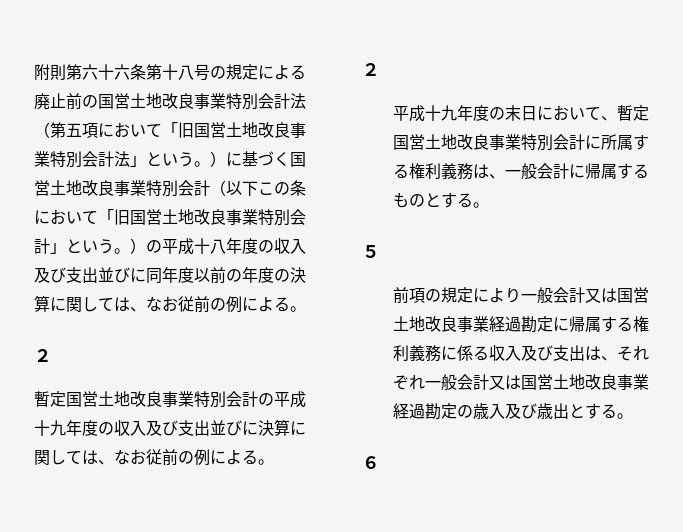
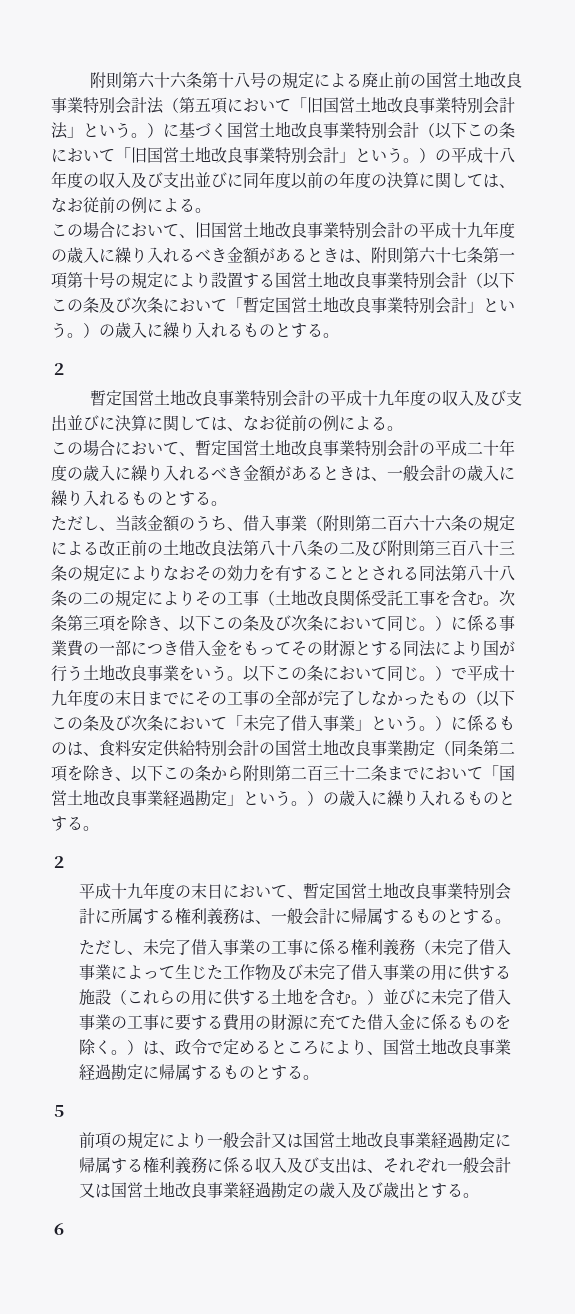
(306, 309) none -> [51,221,515,239] [51,247,515,264] [51,271,515,289] [51,296,515,314] [51,322,339,339] // この場合において、旧国営土地改良事業特別会計の平成十九年度の歳入に繰り入れるべき金額があるときは、附則第六十七条第一項第十号の規定により設置する国営土地改良事業特別会計（以下この条及び次条において「暫定国営土地改良事業特別会計」という。）の歳入に繰り入れるものとする。
(274, 462) none -> [51,439,515,457] [51,465,515,482] [51,490,227,506] [51,515,515,532] [51,539,515,557] [51,565,515,582] [51,589,515,607] [51,615,515,632] [51,640,515,657] [51,664,515,682] [51,689,515,707] [51,715,515,731] [51,739,515,757] [51,765,515,782] [51,789,515,807] [51,816,99,831] // この場合において、暫定国営土地改良事業特別会計の平成二十年度の歳入に繰り入れるべき金額があるときは、一般会計の歳入に繰り入れるものとする。 // ただし、当該金額のうち、借入事業（附則第二百六十六条の規定による改正前の土地改良法第八十八条の二及び附則第三百八十三条の規定によりなおその効力を有することとされる同法第八十八条の二の規定によりその工事（土地改良関係受託工事を含む。次条第三項を除き、以下この条及び次条において同じ。）に係る事業費の一部につき借入金をもってその財源とする同法により国が行う土地改良事業をいう。以下この条において同じ。）で平成十九年度の末日までにその工事の全部が完了しなかったもの（以下この条及び次条において「未完了借入事業」という。）に係るものは、食料安定供給特別会計の国営土地改良事業勘定（同条第二項を除き、以下この条から附則第二百三十二条までにおいて「国営土地改良事業経過勘定」という。）の歳入に繰り入れるものとする。
(489, 205) none -> [79,939,512,956] [79,964,512,981] [79,988,512,1006] [79,1014,512,1031] [79,1038,512,1055] [79,1064,320,1080] // ただし、未完了借入事業の工事に係る権利義務（未完了借入事業によって生じた工作物及び未完了借入事業の用に供する施設（これらの用に供する土地を含む。）並びに未完了借入事業の工事に要する費用の財源に充てた借入金に係るものを除く。）は、政令で定めるところにより、国営土地改良事業経過勘定に帰属するものとする。

